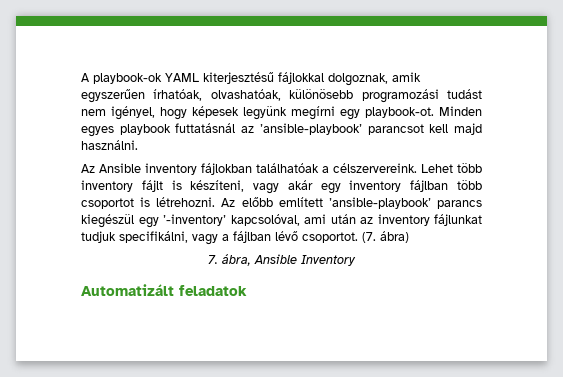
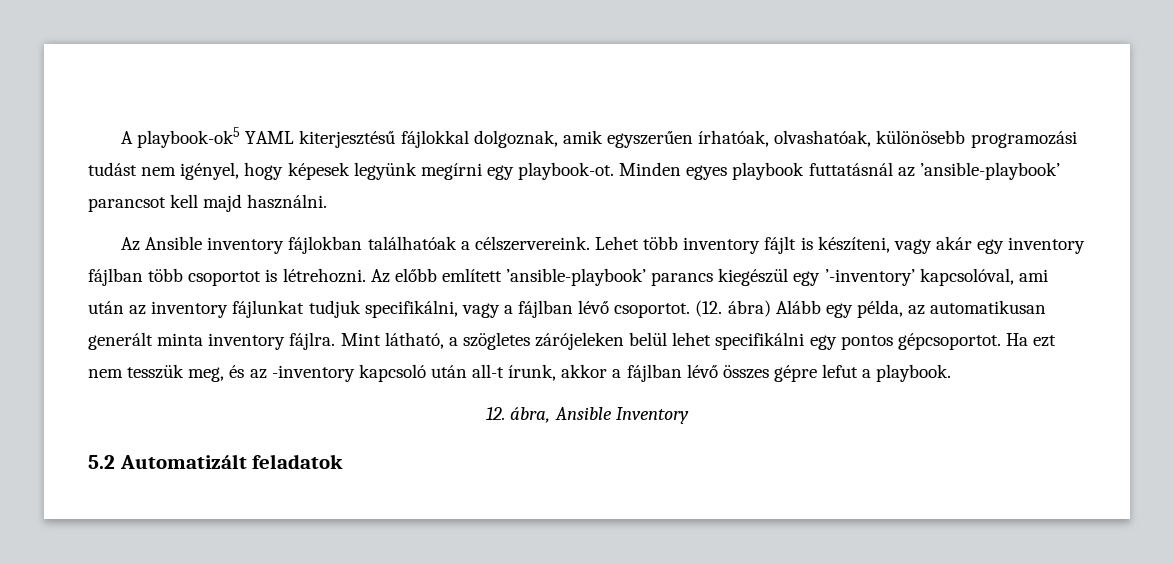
[93,73,162,84] playbook-ok -> [137,127,241,148] playbook-ok5
[362,232,376,243] (7. -> [695,300,723,317] (12.
[208,255,218,264] // 7. -> [775,300,1047,318] [88,332,1057,350] [88,364,952,382] [486,407,506,420] Alább egy példa, az automatikusan generált minta inventory fájlra. Mint látható, a szögletes zárójeleken belül lehet specifikálni egy pontos gépcsoportot. Ha ezt nem tesszük meg, és az -inventory kapcsoló után all-t írunk, akkor a fájlban lévő összes gépre lefut a playbook. // 12.
(356, 260) none -> [88,455,115,469] 5.2

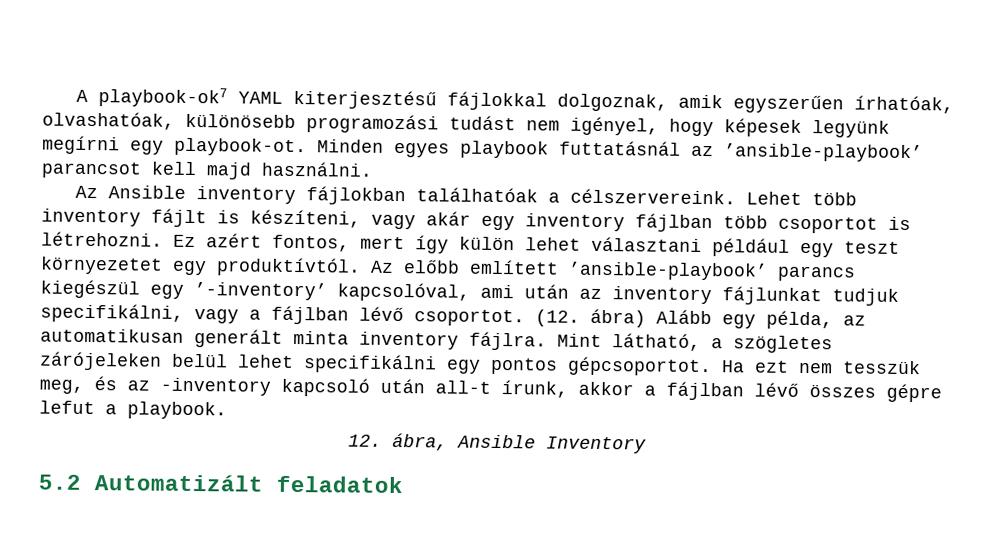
[137,127,241,148] playbook-ok5 -> [98,87,229,108] playbook-ok7
(366, 275) none -> [173,233,900,258] [40,256,361,277] Ez azért fontos, mert így külön lehet választani például egy teszt környezetet egy produktívtól.

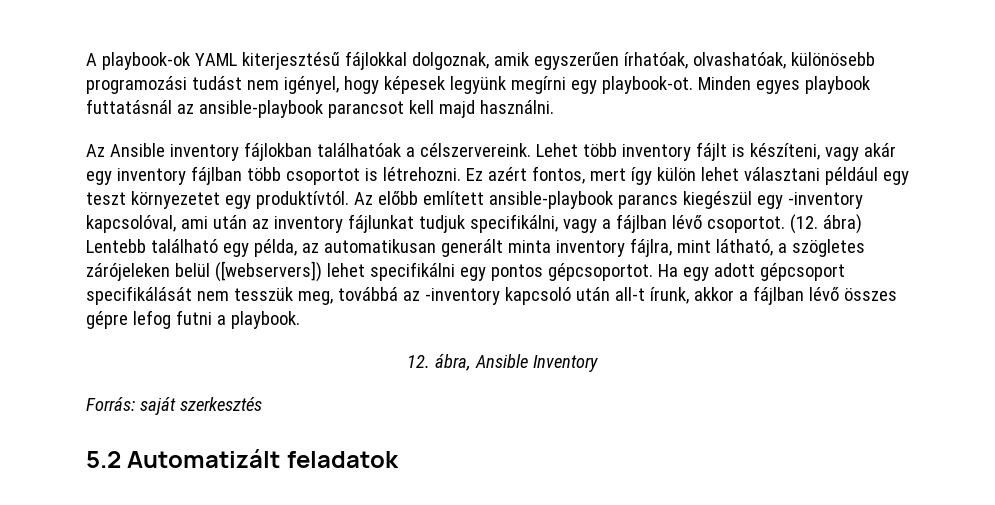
[98,87,229,108] playbook-ok7 -> [101,52,190,70] playbook-ok
[724,143,923,163] ’ansible-playbook’ -> [198,100,323,118] ansible-playbook
[568,261,768,281] ’ansible-playbook’ -> [488,191,613,209] ansible-playbook
[194,282,327,301] ’-inventory’ -> [787,192,863,209] -inventory
[656,309,712,325] Alább -> [86,239,218,253] Lentebb található
[469,331,602,351] fájlra. Mint -> [629,238,711,257] fájlra, mint
(228, 360) none -> [214,261,322,282] ([webservers])
[755,360,789,373] ezt -> [682,263,845,281] [86,286,192,305] egy adott gépcsoport specifikálását
[94,376,117,391] és -> [337,287,398,301] továbbá
[39,400,95,415] lefut -> [132,310,212,329] lefog futni
(647, 445) none -> [86,397,262,415] // Forrás: saját szerkesztés

